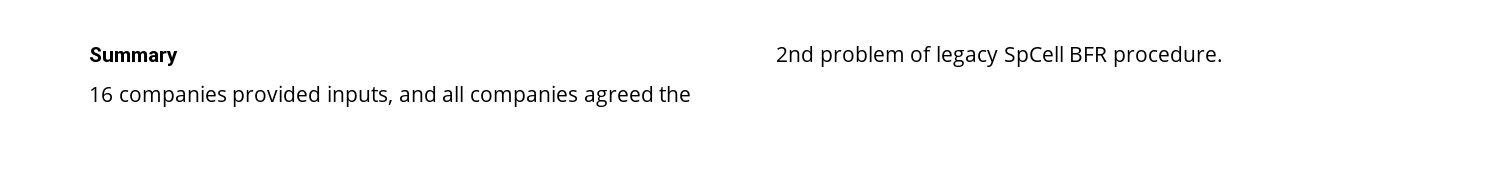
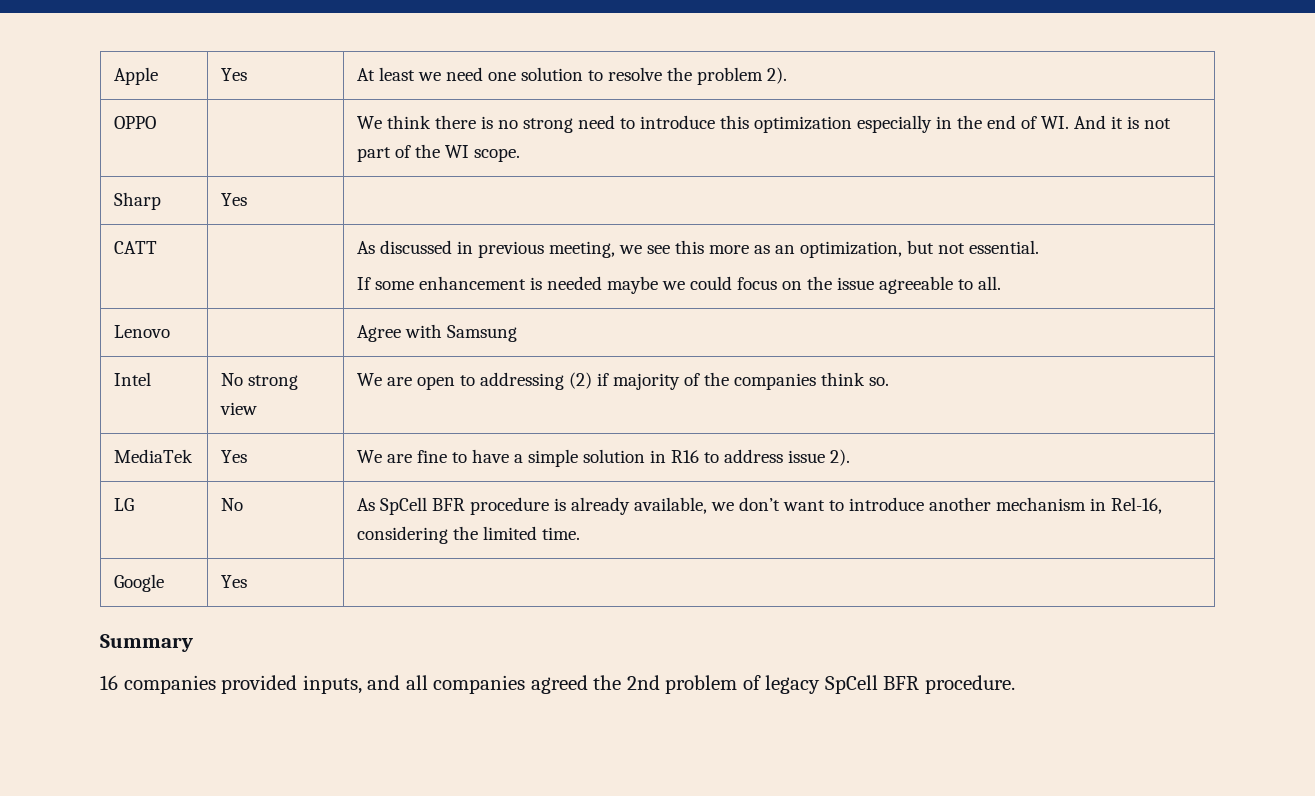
(89, 56) none -> [114,67,159,85] [221,68,248,81] [357,67,788,85] [114,116,157,129] [357,115,1172,133] [357,144,521,162] [114,192,162,210] [221,193,248,206] [114,241,158,254] [357,240,1040,258] [357,276,1002,294] [114,325,171,338] [357,324,518,342] [114,372,152,386] [221,373,299,390] [220,402,258,415] [357,372,890,390] [114,449,194,463] [221,450,248,463] [357,449,851,467] [114,498,135,511] [221,498,244,511] [357,497,1163,515] [357,526,581,544] [114,574,165,592] [221,575,248,588] Apple | Yes | At least we need one solution to resolve the problem 2). // OPPO | | We think there is no strong need to introduce this optimization especially in the end of WI. And it is not part of the WI scope. // Sharp | Yes | // CATT | | As discussed in previous meeting, we see this more as an optimization, but not essential. // If some enhancement is needed maybe we could focus on the issue agreeable to all. // Lenovo | | Agree with Samsung // Intel | No strong view | We are open to addressing (2) if majority of the companies think so. // MediaTek | Yes | We are fine to have a simple solution in R16 to address issue 2). // LG | No | As SpCell BFR procedure is already available, we don’t want to introduce another mechanism in Rel-16, considering the limited time. // Google | Yes | //

